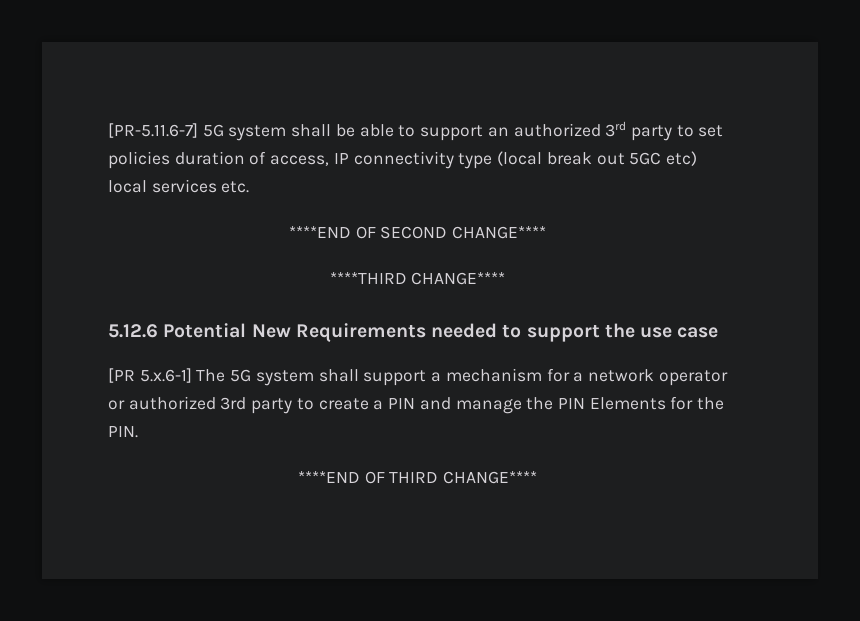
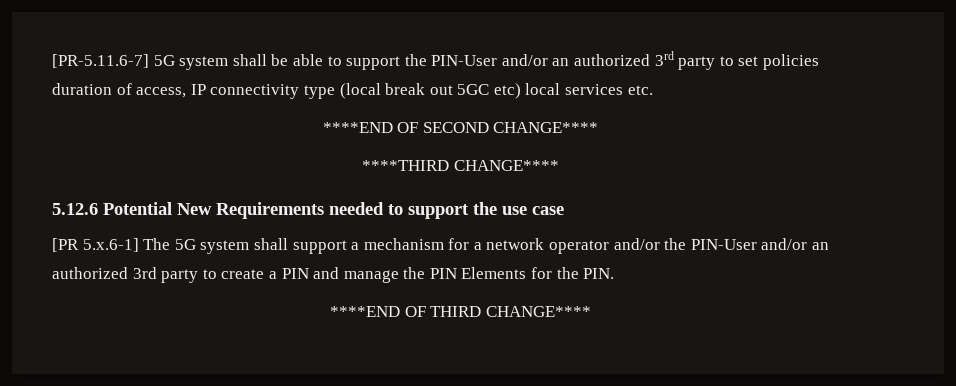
(484, 133) none -> [404,54,548,66] the PIN-User and/or
[108,400,125,410] or -> [613,238,830,250] and/or the PIN-User and/or an

